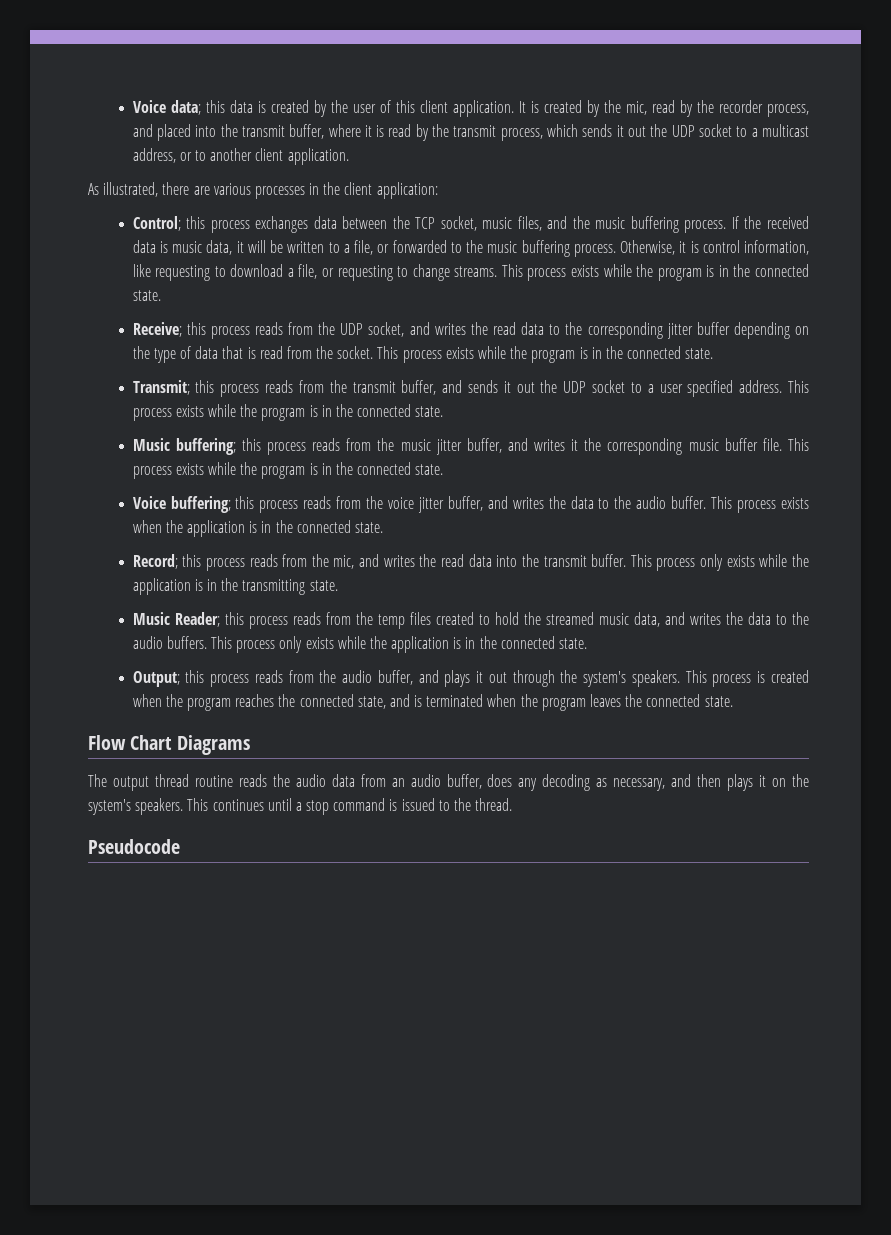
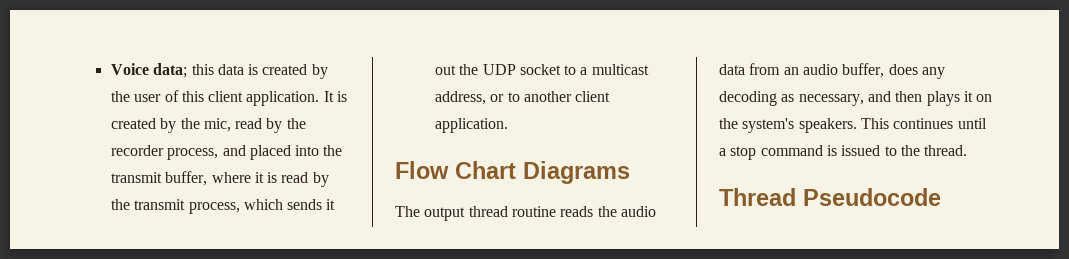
[88,182,438,199] [132,216,809,233] [132,240,809,257] [132,264,810,281] [132,290,161,301] [132,322,810,339] [132,346,714,363] [132,380,810,397] [132,404,444,421] [132,438,810,455] [132,462,444,479] [132,496,809,513] [132,520,383,537] [132,554,809,571] [132,578,338,595] [132,612,809,629] [132,636,587,653] [132,670,810,687] [132,694,733,711] // As illustrated, there are various processes in the client application: // Control; this process exchanges data between the TCP socket, music files, and the music buffering process. If the received data is music data, it will be written to a file, or forwarded to the music buffering process. Otherwise, it is control information, like requesting to download a file, or requesting to change streams. This process exists while the program is in the connected state. // Receive; this process reads from the UDP socket, and writes the read data to the corresponding jitter buffer depending on the type of data that is read from the socket. This process exists while the program is in the connected state. // Transmit; this process reads from the transmit buffer, and sends it out the UDP socket to a user specified address. This process exists while the program is in the connected state. // Music buffering; this process reads from the music jitter buffer, and writes it the corresponding music buffer file. This process exists while the program is in the connected state. // Voice buffering; this process reads from the voice jitter buffer, and writes the data to the audio buffer. This process exists when the application is in the connected state. // Record; this process reads from the mic, and writes the read data into the transmit buffer. This process only exists while the application is in the transmitting state. // Music Reader; this process reads from the temp files created to hold the streamed music data, and writes the data to the audio buffers. This process only exists while the application is in the connected state. // Output; this process reads from the audio buffer, and plays it out through the system's speakers. This process is created when the program reaches the connected state, and is terminated when the program leaves the connected state. -> (508, 125) none
(513, 804) none -> [719,188,796,206] Thread

